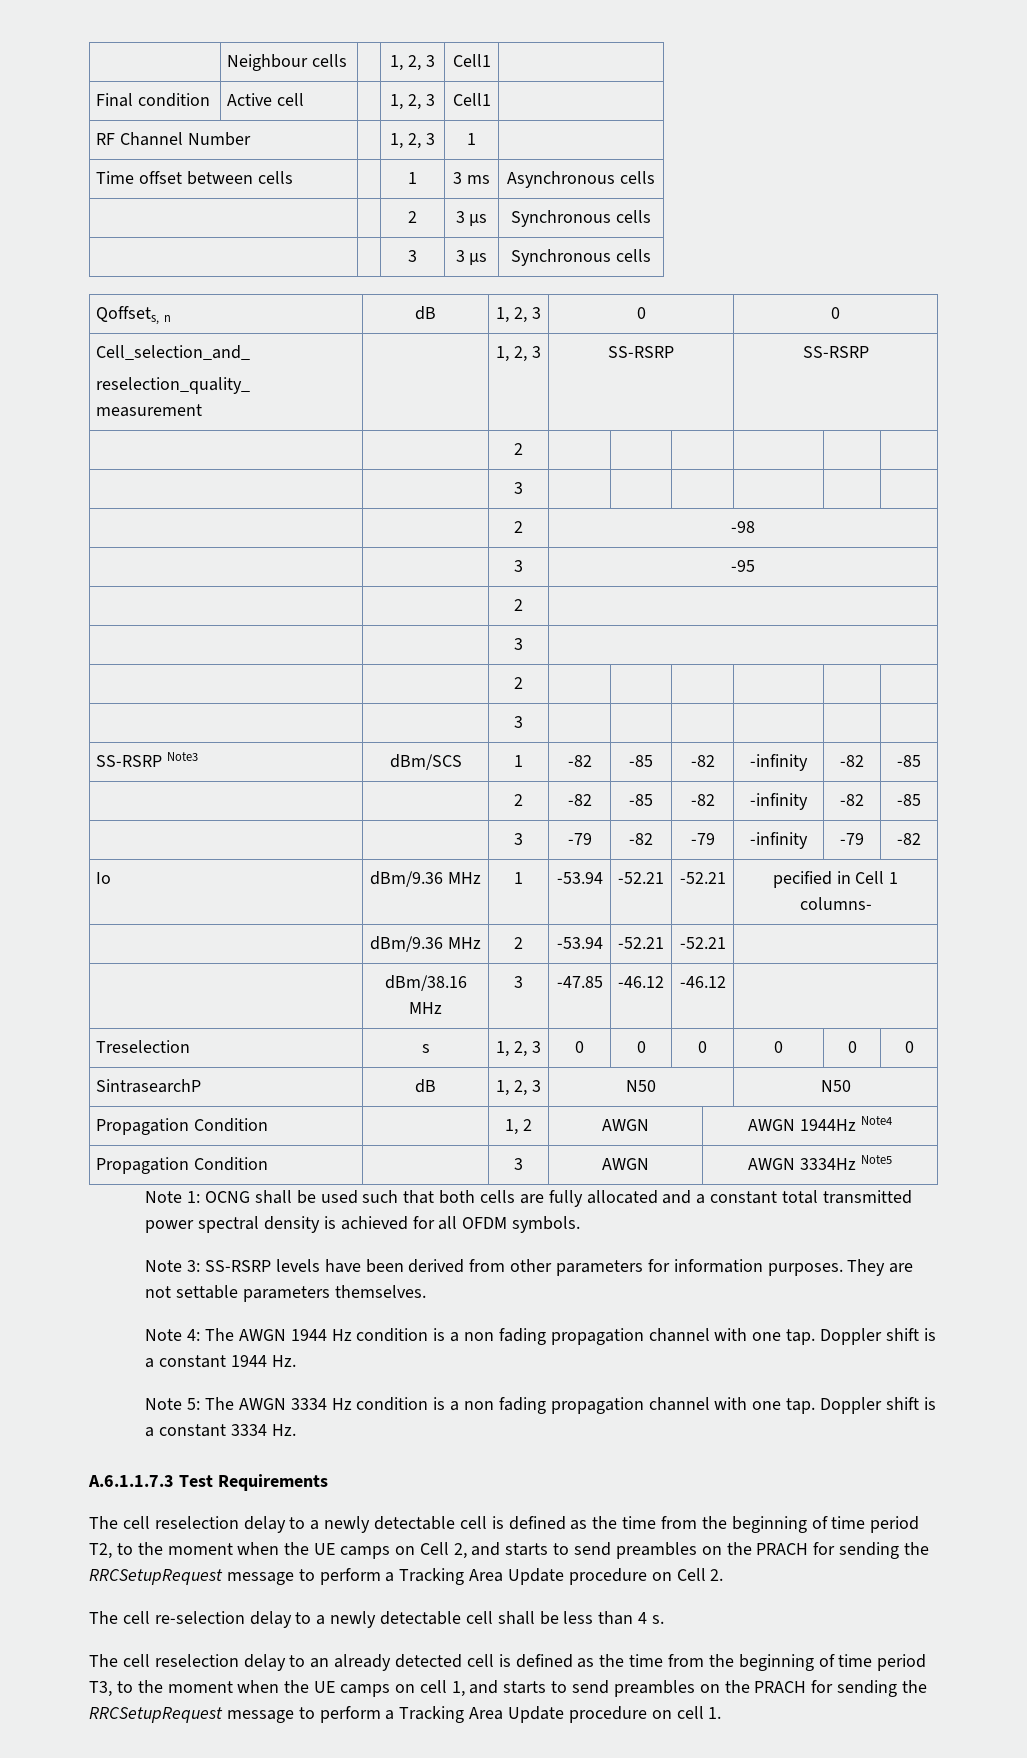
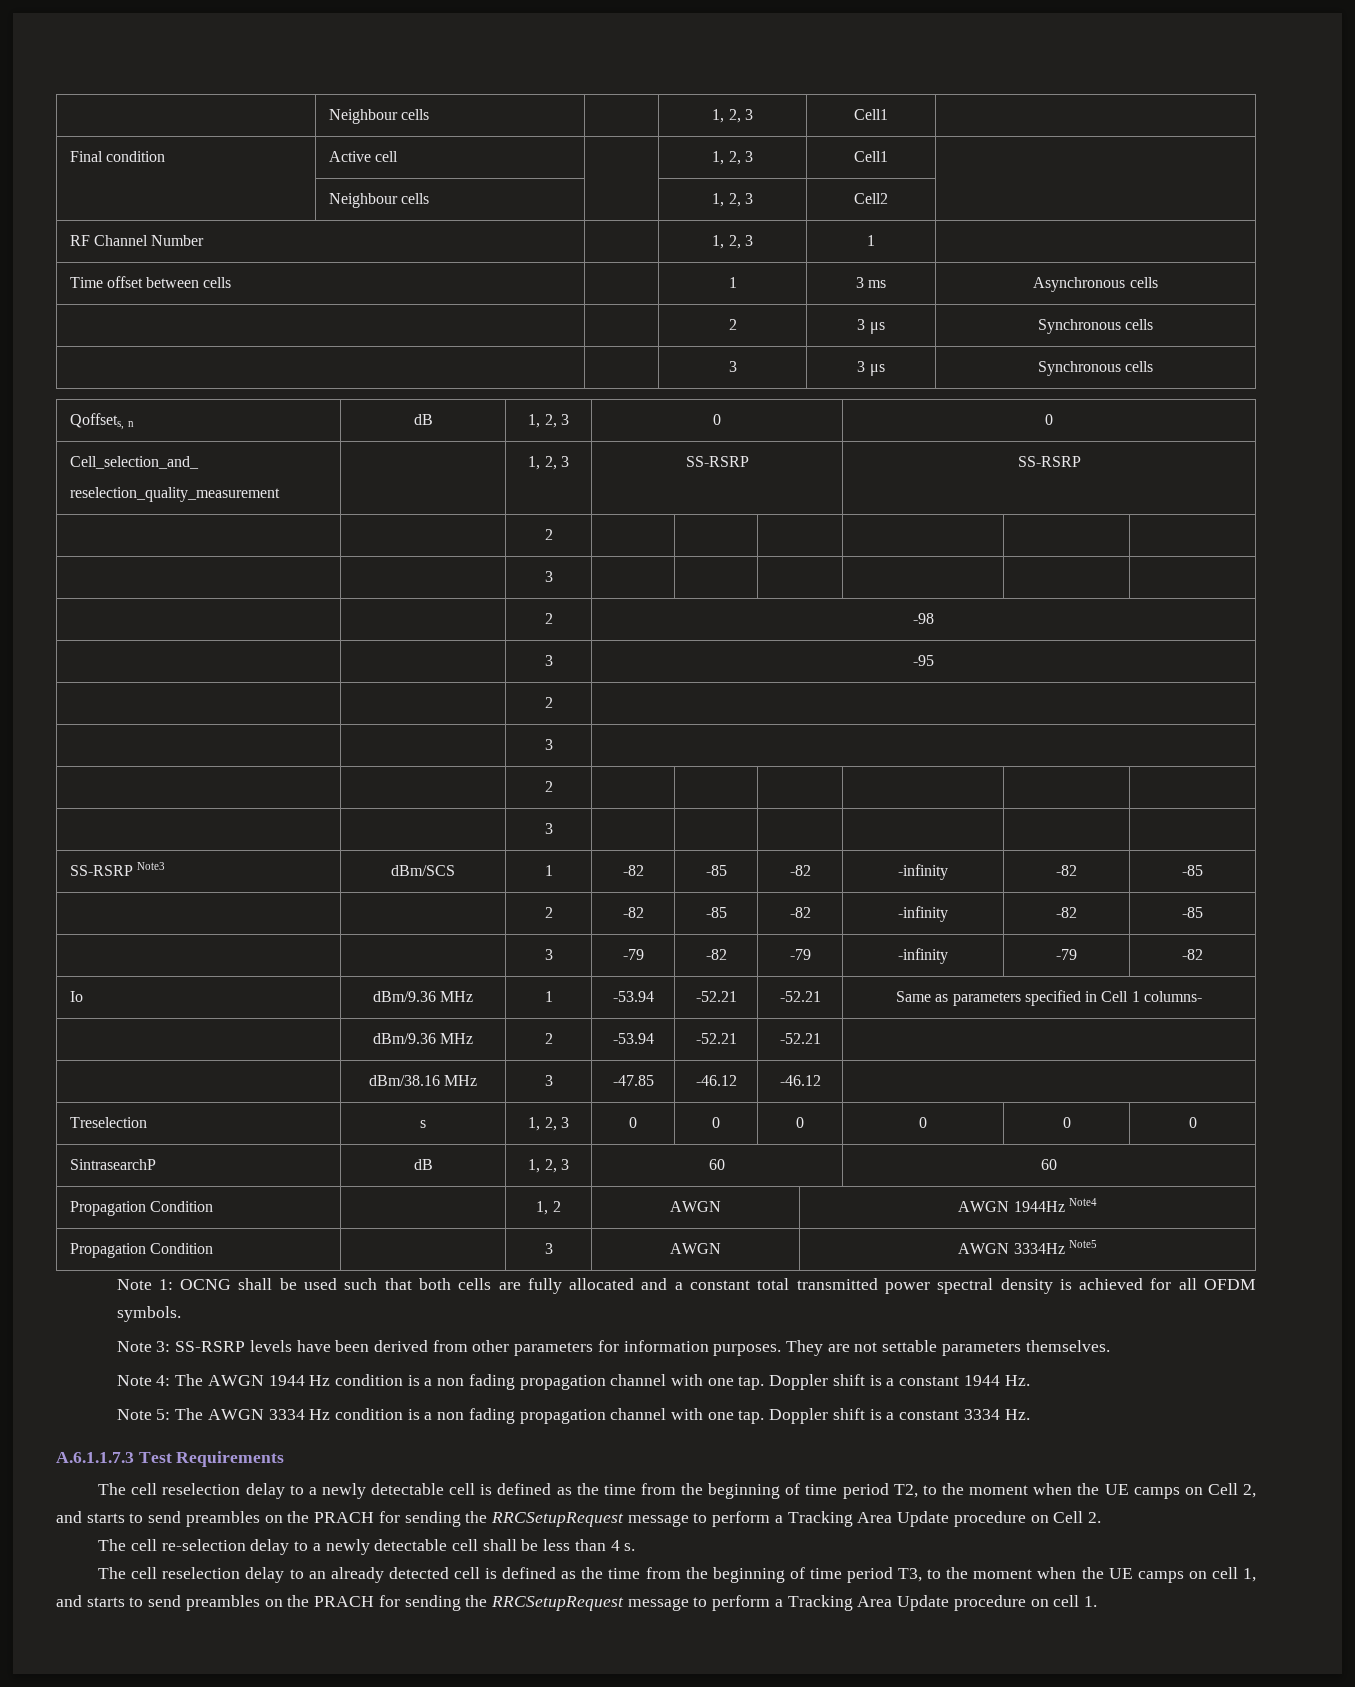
(491, 99) none -> [328,193,429,208] [712,193,753,207] [854,193,888,204] // | Neighbour cells | | 1, 2, 3 | Cell2 |
[772,871,832,888] pecified -> [895,990,1081,1006] Same as parameters specified
[626,1080,656,1092] [820,1080,851,1092] N50 | N50 -> [709,1159,725,1170] [1041,1159,1057,1170] 60 | 60

